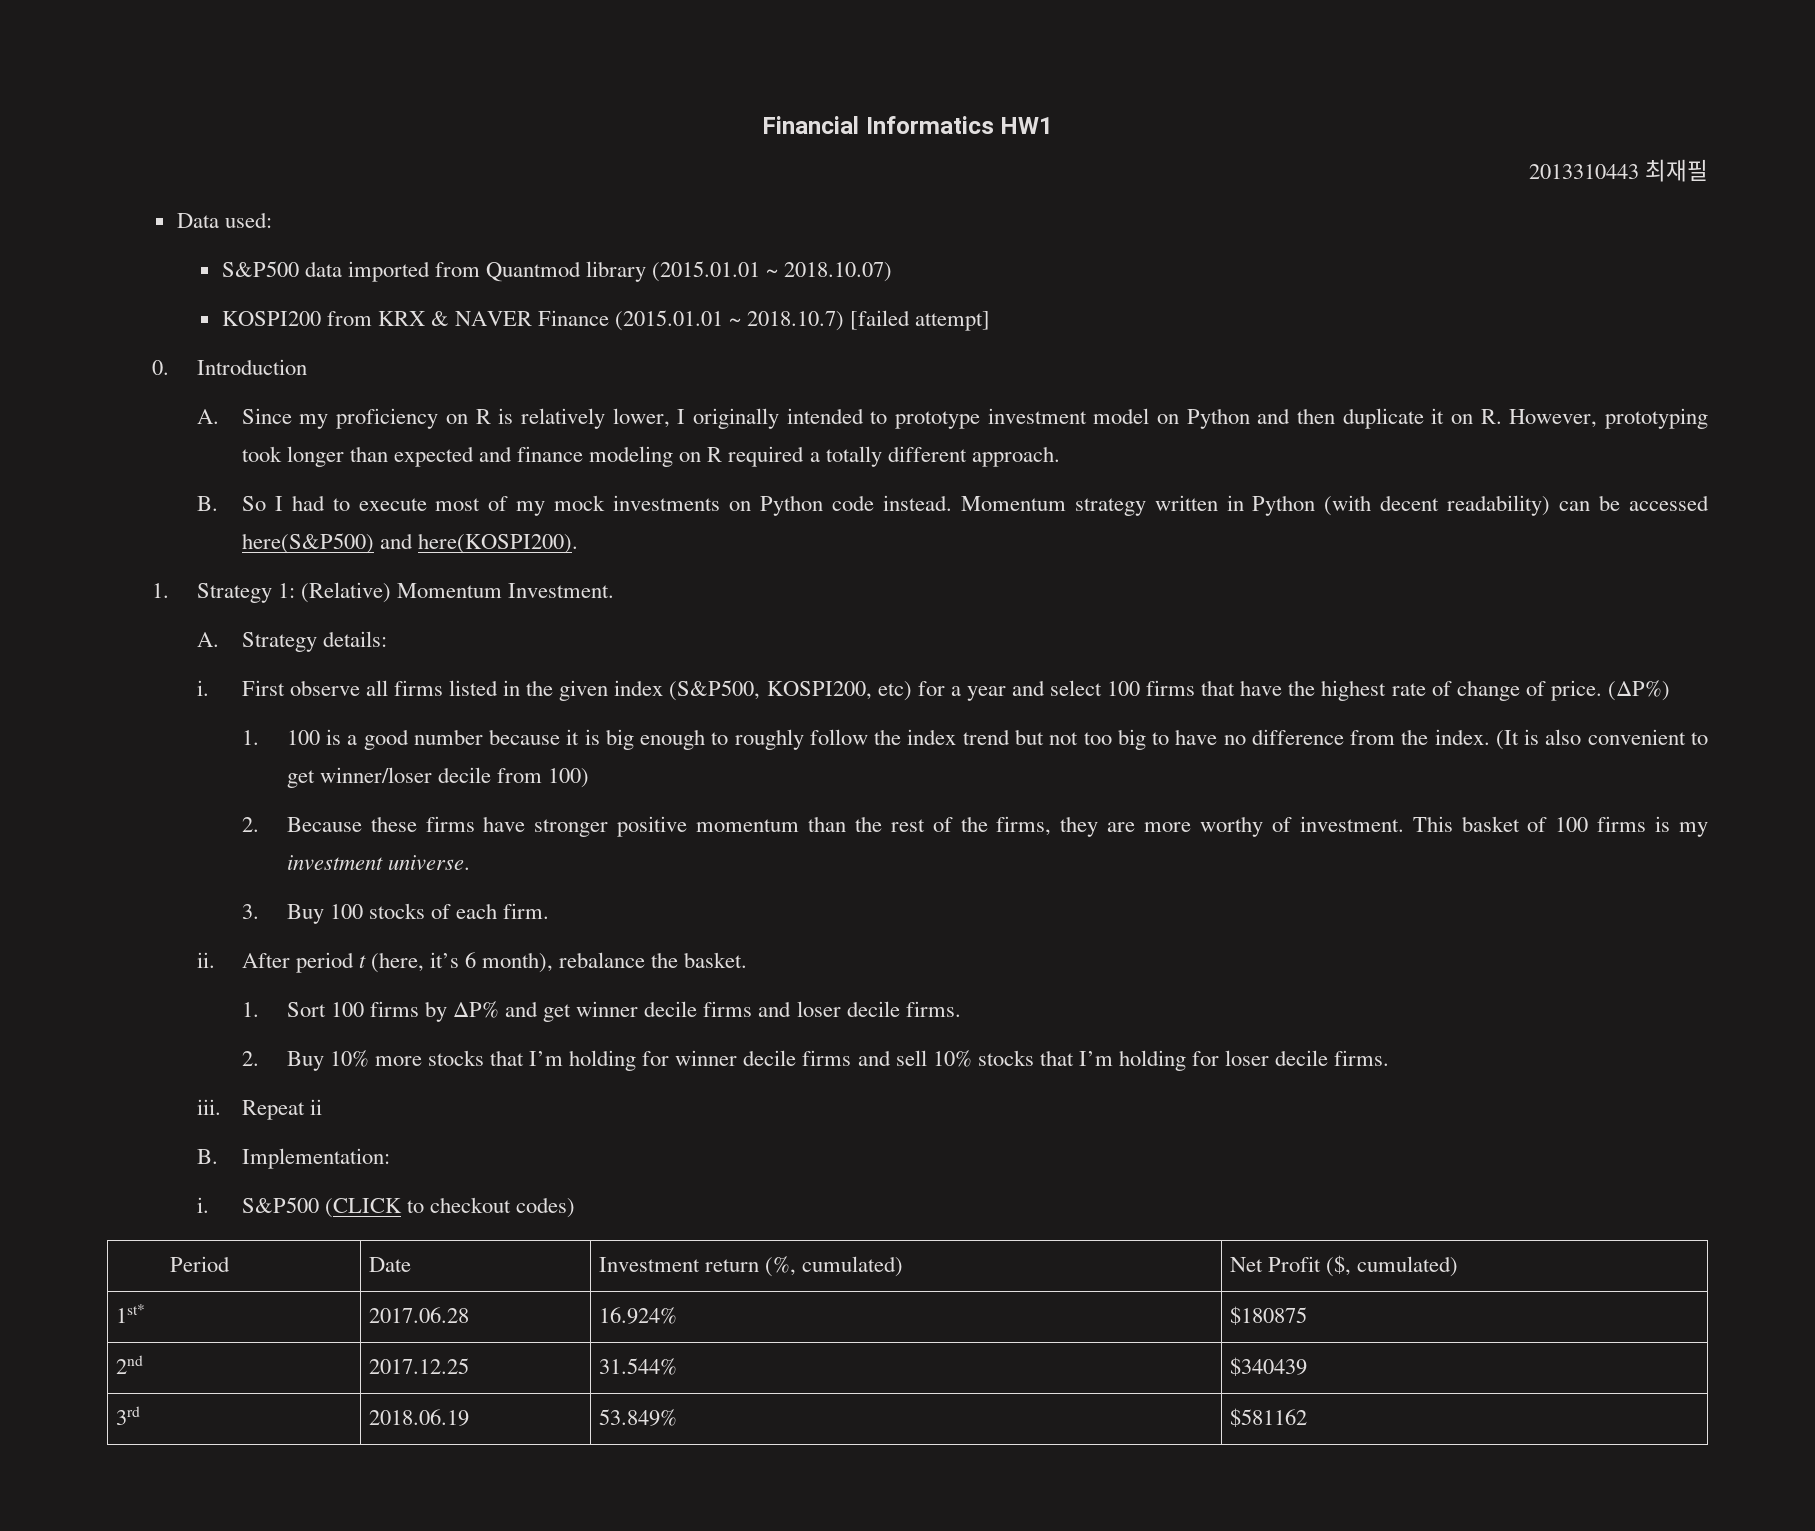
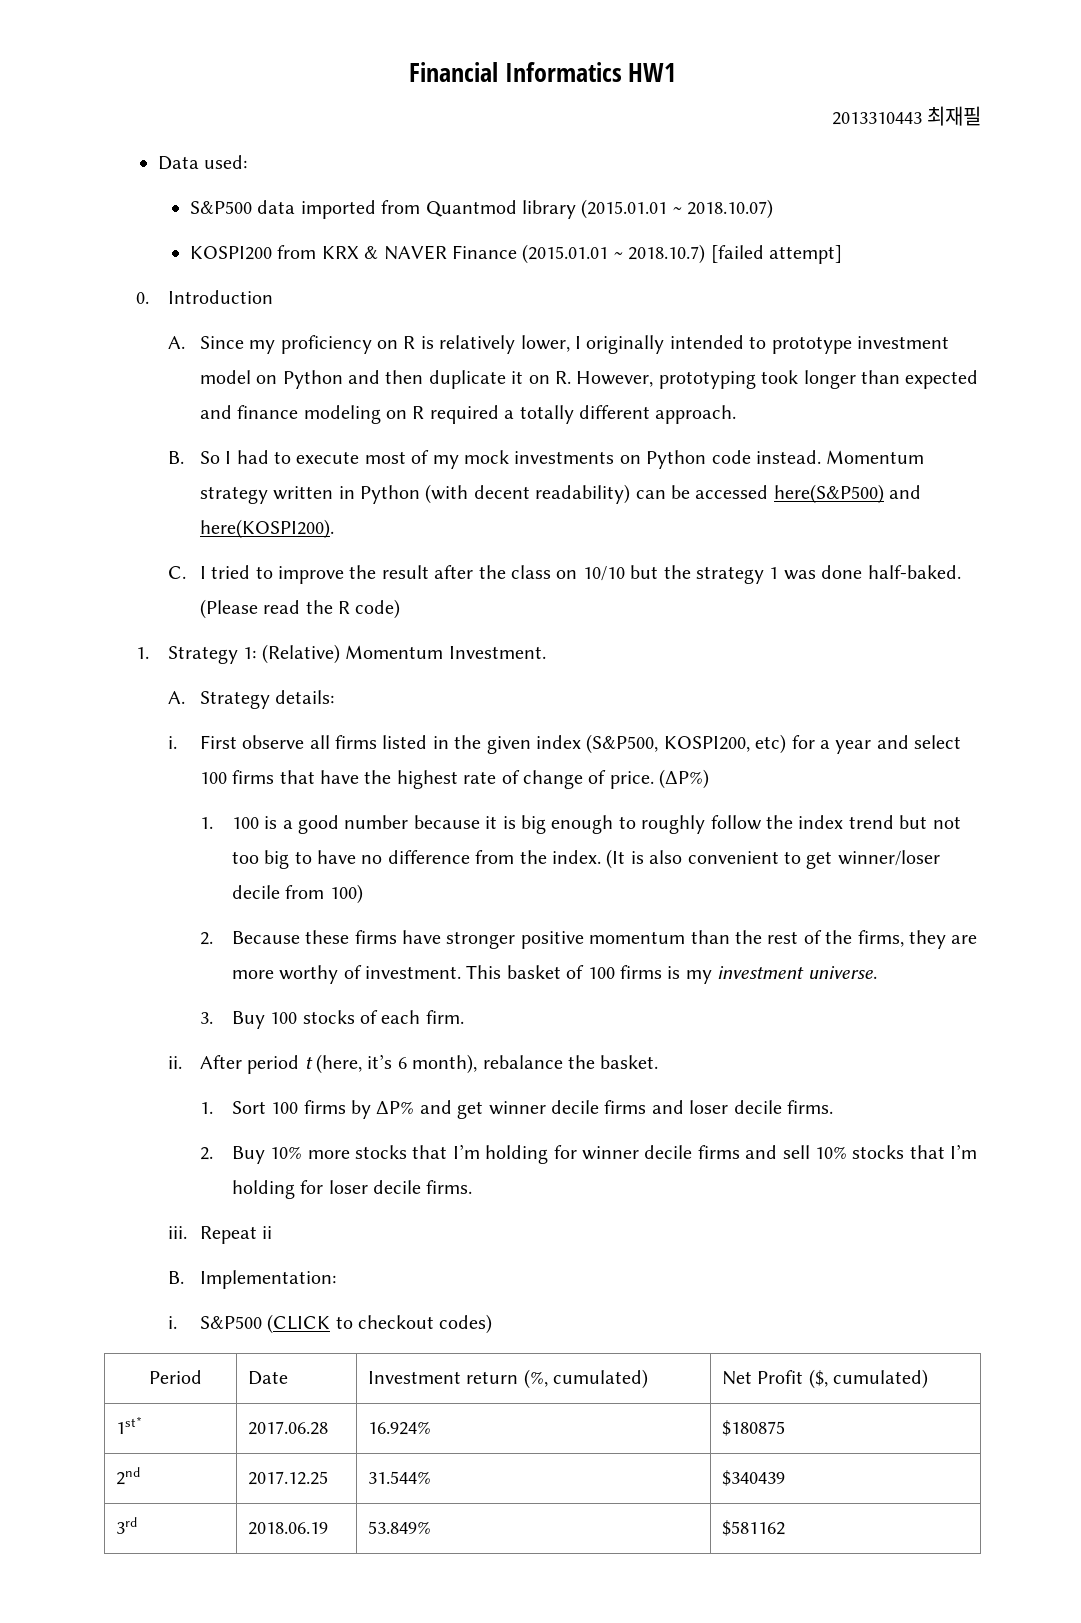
(578, 543) none -> [167,565,961,584] [199,599,401,619] // C. I tried to improve the result after the class on 10/10 but the strategy 1 was done half-baked. (Please read the R code)

